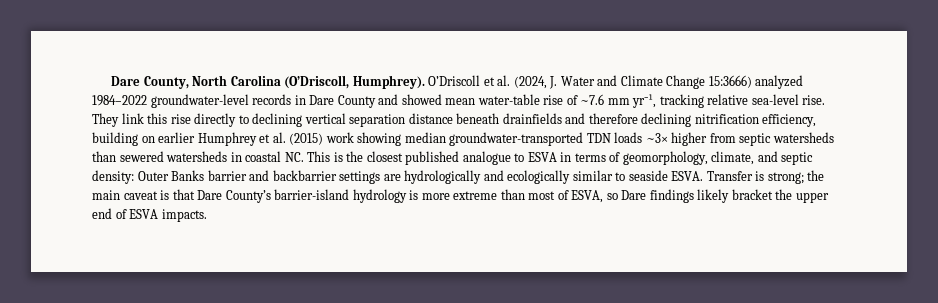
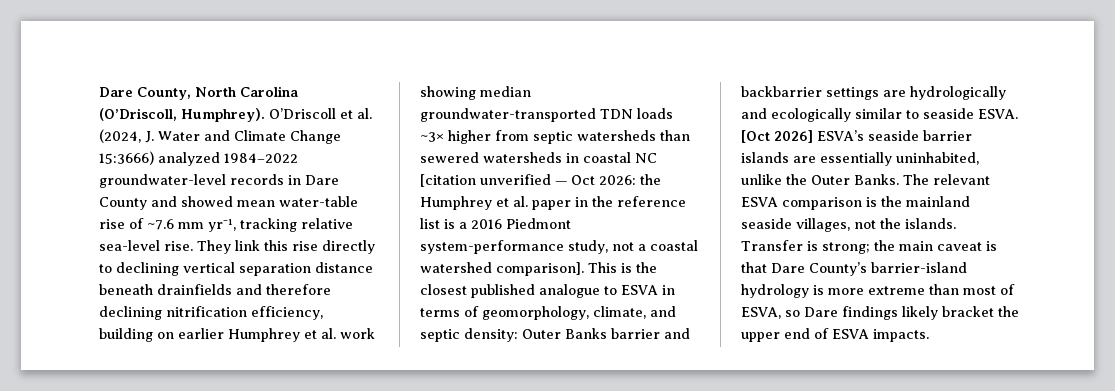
[289,133,324,145] (2015) -> (336, 333) none
[284,152,304,162] NC. -> [635,153,657,163] [420,174,661,187] [420,196,686,210] [420,218,571,229] [420,240,698,254] [420,262,584,276] NC [citation unverified — Oct 2026: the Humphrey et al. paper in the reference list is a 2016 Piedmont system-performance study, not a coastal watershed comparison].
(704, 176) none -> [741,130,972,143] [741,152,979,166] [741,174,990,185] [741,196,970,210] [741,218,956,232] [Oct 2026] ESVA’s seaside barrier islands are essentially uninhabited, unlike the Outer Banks. The relevant ESVA comparison is the mainland seaside villages, not the islands.

